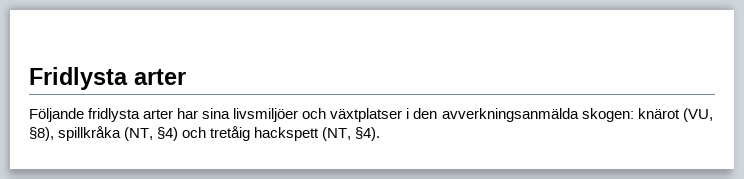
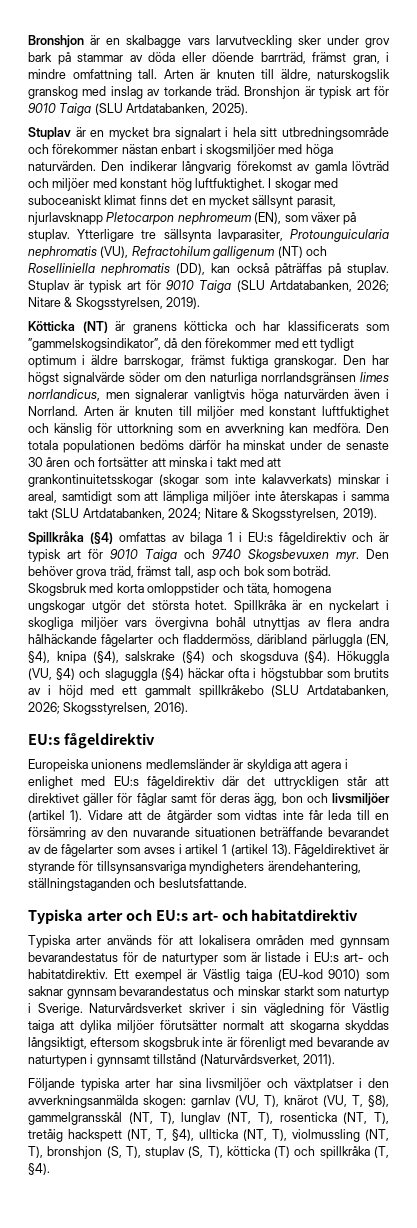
[29,67,186,90] Fridlysta arter -> [28,35,390,48] [28,52,389,65] [28,69,390,82] [28,86,389,99] [28,103,248,116] [28,127,389,140] [28,144,333,157] [28,161,389,174] [28,178,338,191] [28,195,336,208] [28,212,357,225] [28,229,389,242] [28,246,327,259] [28,263,389,276] [28,280,390,293] [28,297,201,310] [28,321,389,334] [28,338,355,351] [28,355,389,368] [28,372,389,385] [28,389,389,402] [28,406,389,419] [28,423,389,436] [28,440,389,453] [28,457,282,467] [28,474,389,487] [28,491,389,504] [28,508,377,521] [28,531,389,545] [28,549,389,562] [28,566,332,579] [28,583,332,596] [28,600,389,613] [28,617,389,630] [28,634,389,647] [28,651,389,664] [28,668,389,681] [28,685,389,698] [28,702,188,715] [28,733,155,749] [28,759,348,772] [28,776,389,789] [28,793,390,806] [28,810,389,823] [28,827,389,840] [28,844,389,857] [28,861,361,874] [28,878,247,891] [28,909,359,924] [28,935,389,948] [28,952,389,965] [28,969,389,982] [28,986,390,999] [28,1003,389,1016] [28,1020,389,1033] [28,1037,390,1050] [28,1054,335,1067] Bronshjon är en skalbagge vars larvutveckling sker under grov bark på stammar av döda eller döende barrträd, främst gran, i mindre omfattning tall. Arten är knuten till äldre, naturskogslik granskog med inslag av torkande träd. Bronshjon är typisk art för 9010 Taiga (SLU Artdatabanken, 2025). // Stuplav är en mycket bra signalart i hela sitt utbredningsområde och förekommer nästan enbart i skogsmiljöer med höga naturvärden. Den indikerar långvarig förekomst av gamla lövträd och miljöer med konstant hög luftfuktighet. I skogar med suboceaniskt klimat finns det en mycket sällsynt parasit, njurlavsknapp Pletocarpon nephromeum (EN), som växer på stuplav. Ytterligare tre sällsynta lavparasiter, Protounguicularia nephromatis (VU), Refractohilum galligenum (NT) och Roselliniella nephromatis (DD), kan också påträffas på stuplav. Stuplav är typisk art för 9010 Taiga (SLU Artdatabanken, 2026; Nitare & Skogsstyrelsen, 2019). // Kötticka (NT) är granens kötticka och har klassificerats som ”gammelskogsindikator”, då den förekommer med ett tydligt optimum i äldre barrskogar, främst fuktiga granskogar. Den har högst signalvärde söder om den naturliga norrlandsgränsen limes norrlandicus, men signalerar vanligtvis höga naturvärden även i Norrland. Arten är knuten till miljöer med konstant luftfuktighet och känslig för uttorkning som en avverkning kan medföra. Den totala populationen bedöms därför ha minskat under de senaste 30 åren och fortsätter att minska i takt med att grankontinuitetsskogar (skogar som inte kalavverkats) minskar i areal, samtidigt som att lämpliga miljöer inte återskapas i samma takt (SLU Artdatabanken, 2024; Nitare & Skogsstyrelsen, 2019). // Spillkråka (§4) omfattas av bilaga 1 i EU:s fågeldirektiv och är typisk art för 9010 Taiga och 9740 Skogsbevuxen myr. Den behöver grova träd, främst tall, asp och bok som boträd. Skogsbruk med korta omloppstider och täta, homogena ungskogar utgör det största hotet. Spillkråka är en nyckelart i skogliga miljöer vars övergivna bohål utnyttjas av flera andra hålhäckande fågelarter och fladdermöss, däribland pärluggla (EN, §4), knipa (§4), salskrake (§4) och skogsduva (§4). Hökuggla (VU, §4) och slaguggla (§4) häckar ofta i högstubbar som brutits av i höjd med ett gammalt spillkråkebo (SLU Artdatabanken, 2026; Skogsstyrelsen, 2016). // EU:s fågeldirektiv // Europeiska unionens medlemsländer är skyldiga att agera i enlighet med EU:s fågeldirektiv där det uttryckligen står att direktivet gäller för fåglar samt för deras ägg, bon och livsmiljöer (artikel 1). Vidare att de åtgärder som vidtas inte får leda till en försämring av den nuvarande situationen beträffande bevarandet av de fågelarter som avses i artikel 1 (artikel 13). Fågeldirektivet är styrande för tillsynsansvariga myndigheters ärendehantering, ställningstaganden och beslutsfattande. // Typiska arter och EU:s art- och habitatdirektiv // Typiska arter används för att lokalisera områden med gynnsam bevarandestatus för de naturtyper som är listade i EU:s art- och habitatdirektiv. Ett exempel är Västlig taiga (EU-kod 9010) som saknar gynnsam bevarandestatus och minskar starkt som naturtyp i Sverige. Naturvårdsverket skriver i sin vägledning för Västlig taiga att dylika miljöer förutsätter normalt att skogarna skyddas långsiktigt, eftersom skogsbruk inte är förenligt med bevarande av naturtypen i gynnsamt tillstånd (Naturvårdsverket, 2011).
[88,108,141,122] fridlysta -> [80,1078,119,1091] typiska
[637,108,713,122] [29,126,352,141] knärot (VU, §8), spillkråka (NT, §4) och tretåig hackspett (NT, -> [191,1095,389,1108] [28,1112,389,1125] [28,1129,389,1142] [28,1146,389,1159] garnlav (VU, T), knärot (VU, T, §8), gammelgransskål (NT, T), lunglav (NT, T), rosenticka (NT, T), tretåig hackspett (NT, T, §4), ullticka (NT, T), violmussling (NT, T), bronshjon (S, T), stuplav (S, T), kötticka (T) och spillkråka (T,

